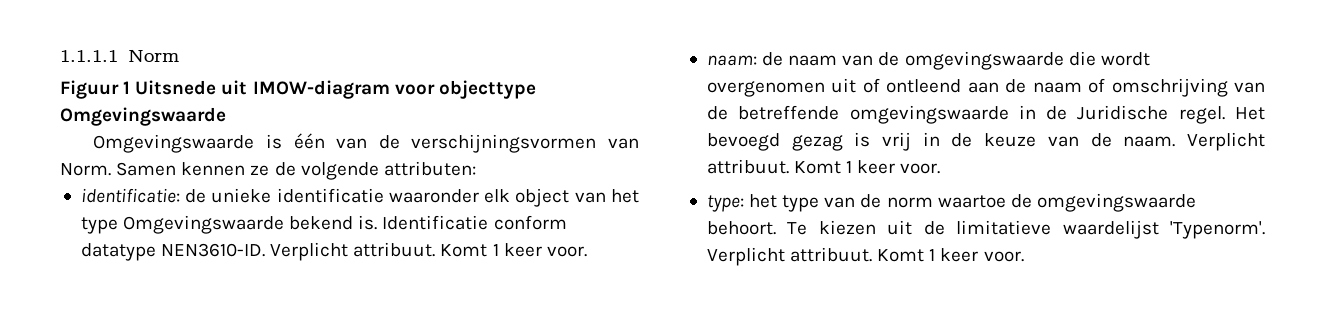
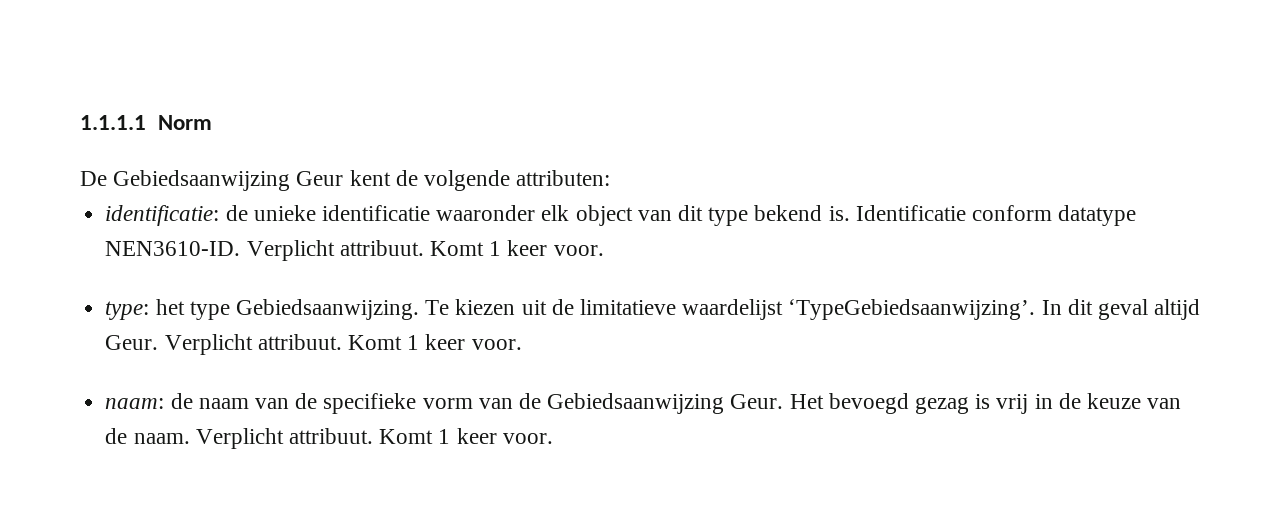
[60,80,536,99] [60,107,226,126] [93,133,639,153] [60,162,270,176] Figuur 1 Uitsnede uit IMOW-diagram voor objecttype Omgevingswaarde // Omgevingswaarde is één van de verschijningsvormen van Norm. Samen kennen ze -> [80,170,391,191] De Gebiedsaanwijzing Geur kent
[611,189,640,203] [80,215,285,234] het type Omgevingswaarde -> [677,205,749,226] dit type
(587, 251) none -> [105,299,1201,320] [105,334,522,355] // type: het type Gebiedsaanwijzing. Te kiezen uit de limitatieve waardelijst ‘TypeGebiedsaanwijzing’. In dit geval altijd Geur. Verplicht attribuut. Komt 1 keer voor.
[904,51,1150,70] [706,78,1266,97] [706,105,1225,124] omgevingswaarde die wordt overgenomen uit of ontleend aan de naam of omschrijving van de betreffende omgevingswaarde in de Juridische regel. -> [323,393,784,414] specifieke vorm van de Gebiedsaanwijzing Geur.
[706,193,1196,212] [706,220,1265,239] [706,247,1024,266] // type: het type van de norm waartoe de omgevingswaarde behoort. Te kiezen uit de limitatieve waardelijst 'Typenorm'. Verplicht attribuut. Komt 1 keer voor. -> (553, 438) none

